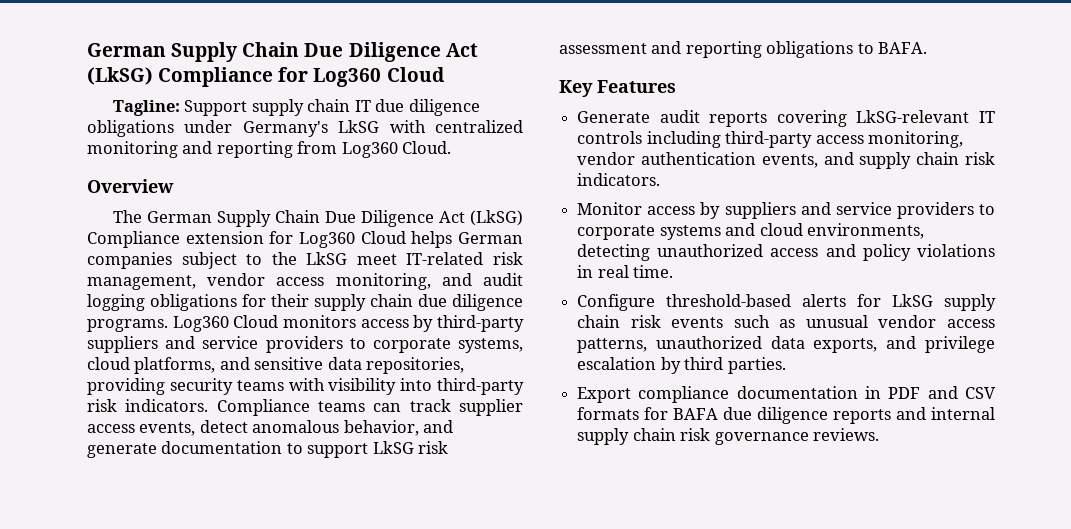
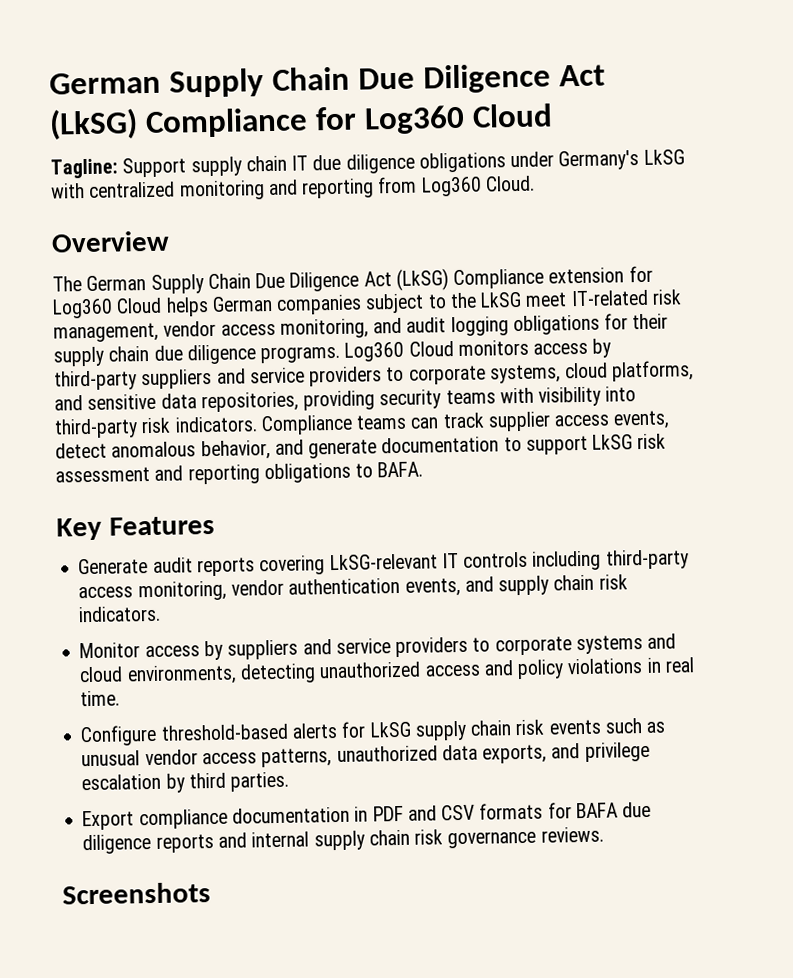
(879, 434) none -> [62,882,211,905] // Screenshots

